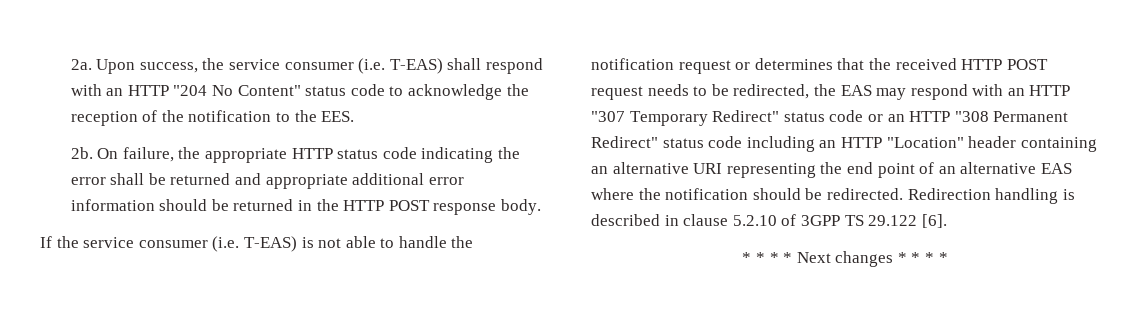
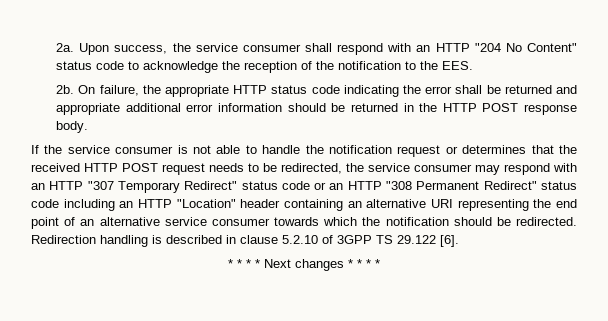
[358,58,443,74] (i.e. T-EAS) -> (301, 48) none
[212,236,297,252] (i.e. T-EAS) -> (174, 150) none
[840,85,872,96] EAS -> [368,163,472,172] service consumer
[1040,163,1072,174] [591,188,634,200] EAS where -> [164,217,358,226] service consumer towards which

